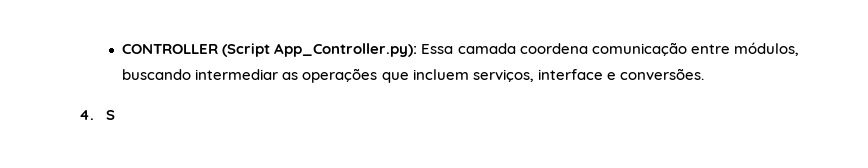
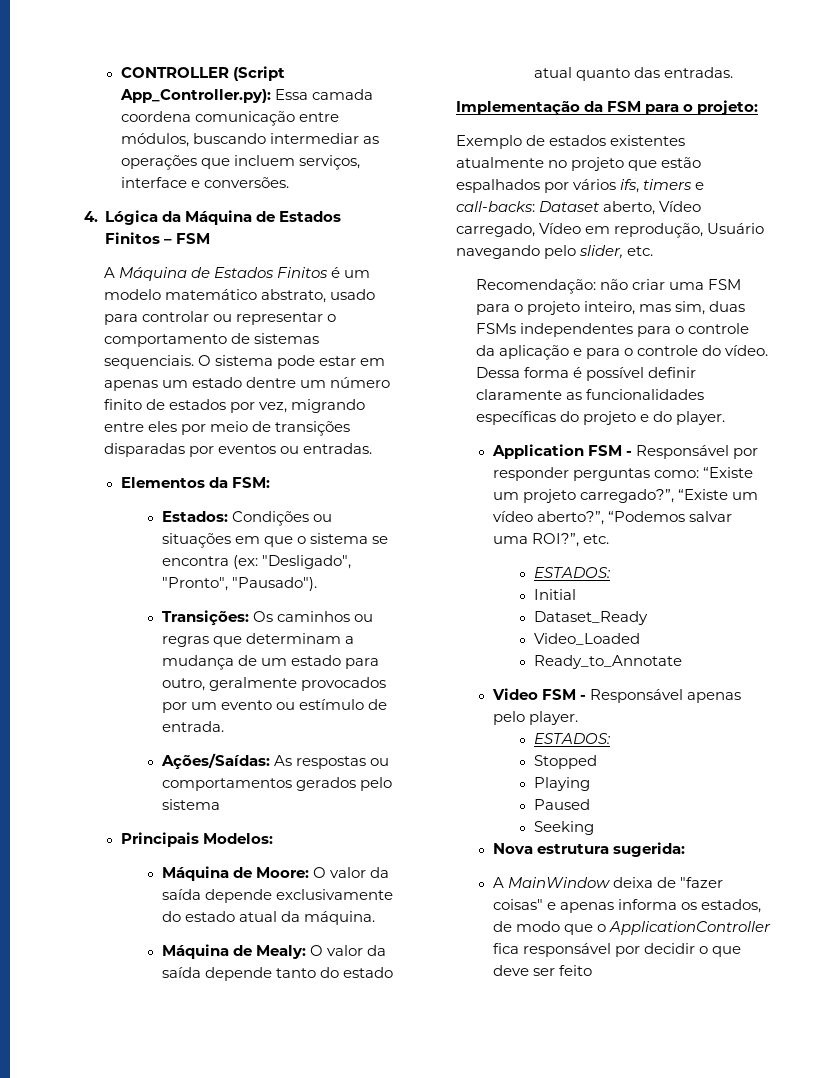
[105,110,115,120] S -> [105,210,342,225] [105,232,211,244] [104,267,371,281] [104,289,376,303] [104,311,337,325] [104,333,320,347] [104,355,386,369] [104,377,391,391] [104,399,366,413] [104,421,351,436] [104,443,373,457] [120,477,270,488] [161,511,332,526] [161,533,388,548] [161,555,351,569] [161,577,317,591] [161,610,373,626] [161,633,354,647] [161,655,379,670] [161,677,386,691] [161,699,387,713] [161,721,224,732] [160,753,389,770] [161,777,392,791] [161,799,220,810] [120,832,273,847] [161,866,389,881] [161,889,393,903] [161,911,375,925] [161,944,386,959] [161,967,393,981] [533,67,733,81] [455,100,758,116] [455,135,685,149] [455,157,701,171] [455,179,704,193] [455,201,701,215] [455,223,764,238] [455,245,653,259] [476,279,742,294] [476,301,746,315] [476,323,750,337] [476,345,769,360] [476,367,697,381] [476,389,705,400] [476,411,726,425] [491,444,758,459] [492,467,753,481] [492,489,758,503] [492,511,732,525] [492,533,609,547] [533,567,611,578] [533,589,576,600] [533,611,648,625] [533,633,640,645] [533,655,682,669] [491,688,741,703] [492,711,578,725] [533,733,611,744] [533,755,597,769] [533,777,590,791] [533,799,590,810] [533,821,594,835] [492,842,685,857] [492,877,723,888] [492,899,761,913] [492,921,771,935] [492,943,741,957] [492,965,592,976] Lógica da Máquina de Estados Finitos – FSM // A Máquina de Estados Finitos é um modelo matemático abstrato, usado para controlar ou representar o comportamento de sistemas sequenciais. O sistema pode estar em apenas um estado dentre um número finito de estados por vez, migrando entre eles por meio de transições disparadas por eventos ou entradas. // Elementos da FSM: // Estados: Condições ou situações em que o sistema se encontra (ex: "Desligado", "Pronto", "Pausado"). // Transições: Os caminhos ou regras que determinam a mudança de um estado para outro, geralmente provocados por um evento ou estímulo de entrada. // Ações/Saídas: As respostas ou comportamentos gerados pelo sistema // Principais Modelos: // Máquina de Moore: O valor da saída depende exclusivamente do estado atual da máquina. // Máquina de Mealy: O valor da saída depende tanto do estado atual quanto das entradas. // Implementação da FSM para o projeto: // Exemplo de estados existentes atualmente no projeto que estão espalhados por vários ifs, timers e call-backs: Dataset aberto, Vídeo carregado, Vídeo em reprodução, Usuário navegando pelo slider, etc. // Recomendação: não criar uma FSM para o projeto inteiro, mas sim, duas FSMs independentes para o controle da aplicação e para o controle do vídeo. Dessa forma é possível definir claramente as funcionalidades específicas do projeto e do player. // Application FSM - Responsável por responder perguntas como: “Existe um projeto carregado?”, “Existe um vídeo aberto?”, “Podemos salvar uma ROI?”, etc. // ESTADOS: // Initial // Dataset_Ready // Video_Loaded // Ready_to_Annotate // Video FSM - Responsável apenas pelo player. // ESTADOS: // Stopped // Playing // Paused // Seeking // Nova estrutura sugerida: // A MainWindow deixa de "fazer coisas" e apenas informa os estados, de modo que o ApplicationController fica responsável por decidir o que deve ser feito

